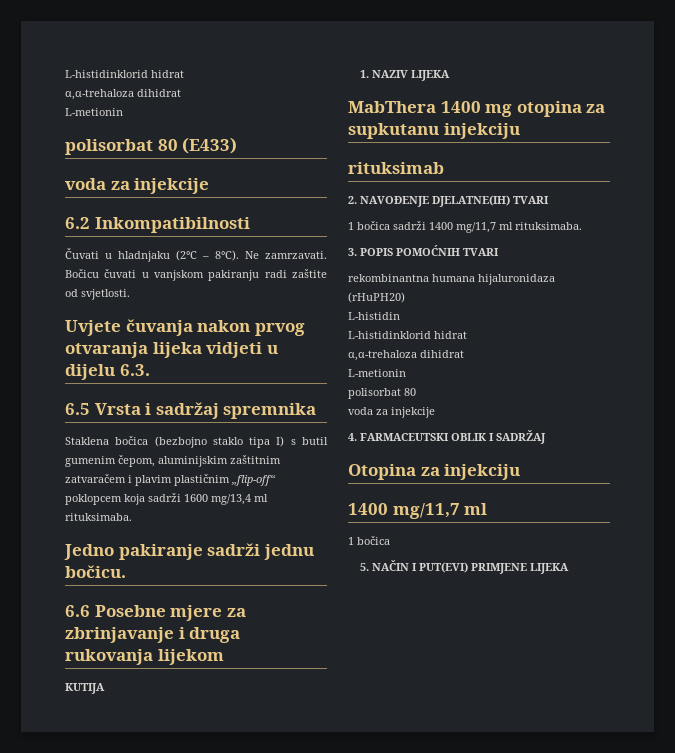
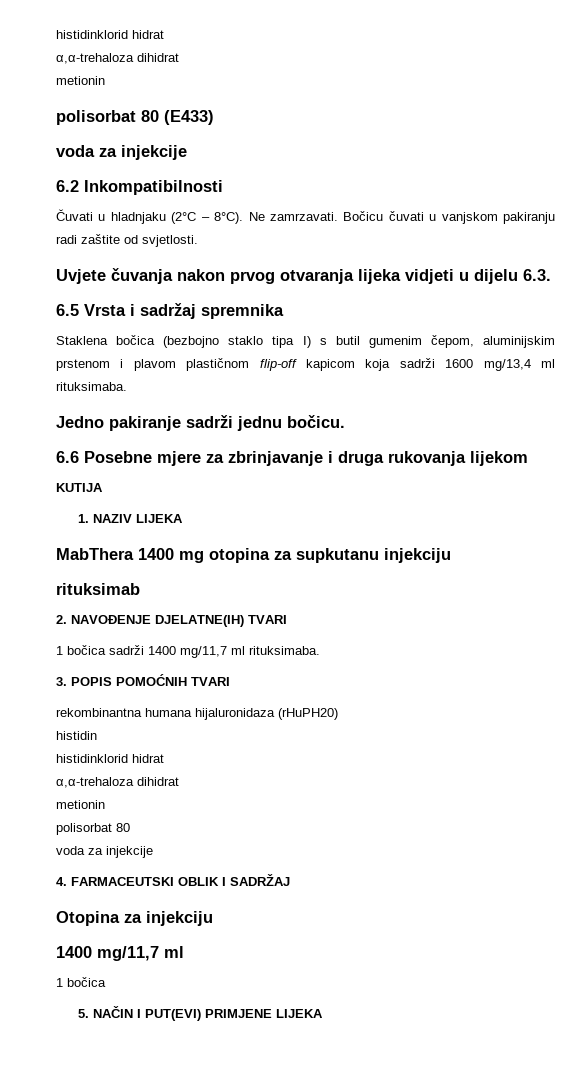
[65,70,184,78] [65,89,181,100] [65,108,123,116] L-histidinklorid hidrat // α,α-trehaloza dihidrat // L-metionin -> [56,30,164,39] [56,53,179,64] [56,76,105,85] histidinklorid hidrat // α,α-trehaloza dihidrat // metionin
[230,455,281,464] [65,474,276,486] [65,494,122,505] zaštitnim zatvaračem i plavim plastičnim „flip-off“ poklopcem -> [56,358,355,371] prstenom i plavom plastičnom flip-off kapicom
[348,312,400,320] [348,331,467,339] [348,350,464,361] [348,369,406,377] L-histidin // L-histidinklorid hidrat // α,α-trehaloza dihidrat // L-metionin -> [56,731,97,740] [56,754,164,763] [56,777,179,788] [56,800,105,809] histidin // histidinklorid hidrat // α,α-trehaloza dihidrat // metionin

